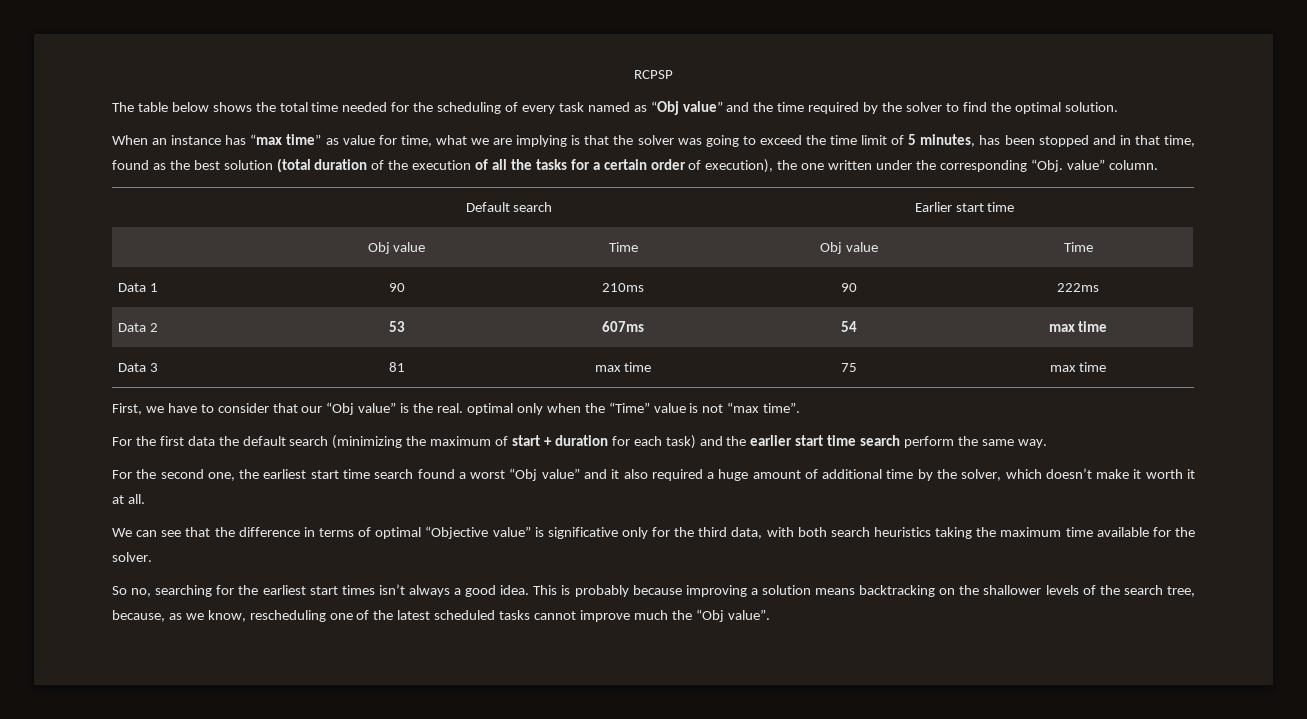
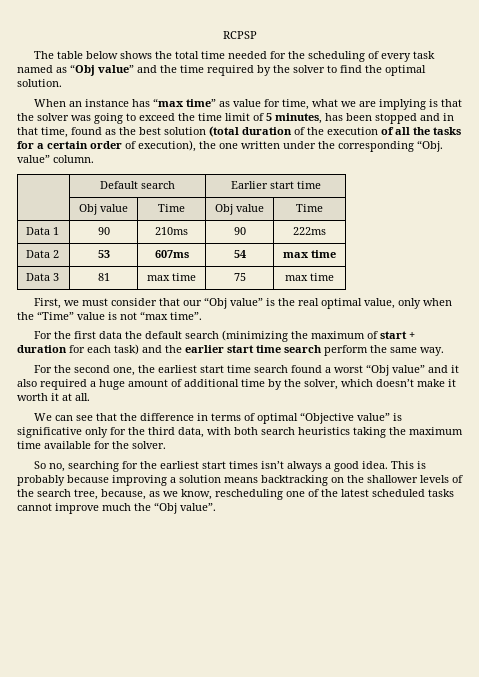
[167,403,214,413] have to -> [81,298,108,306] must
[437,403,513,415] real. optimal -> [297,298,395,309] real optimal value,

